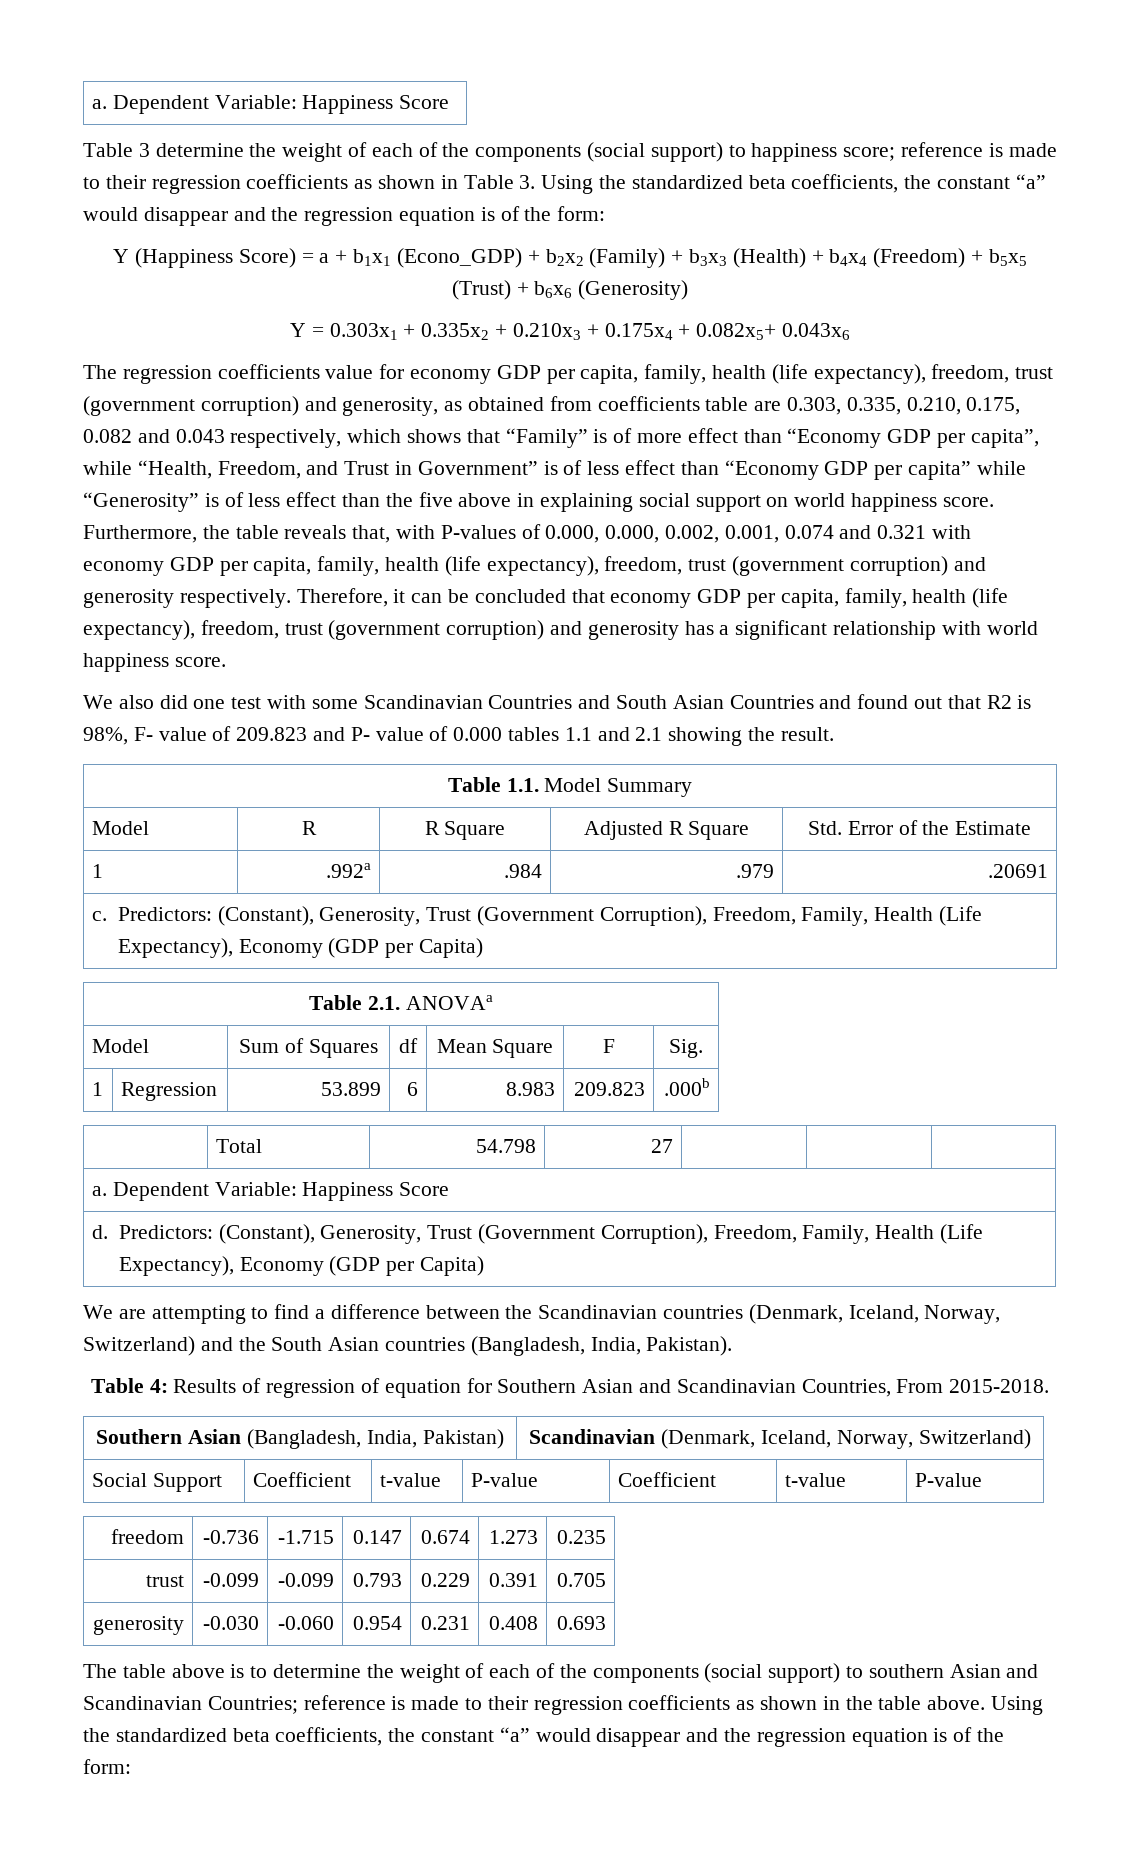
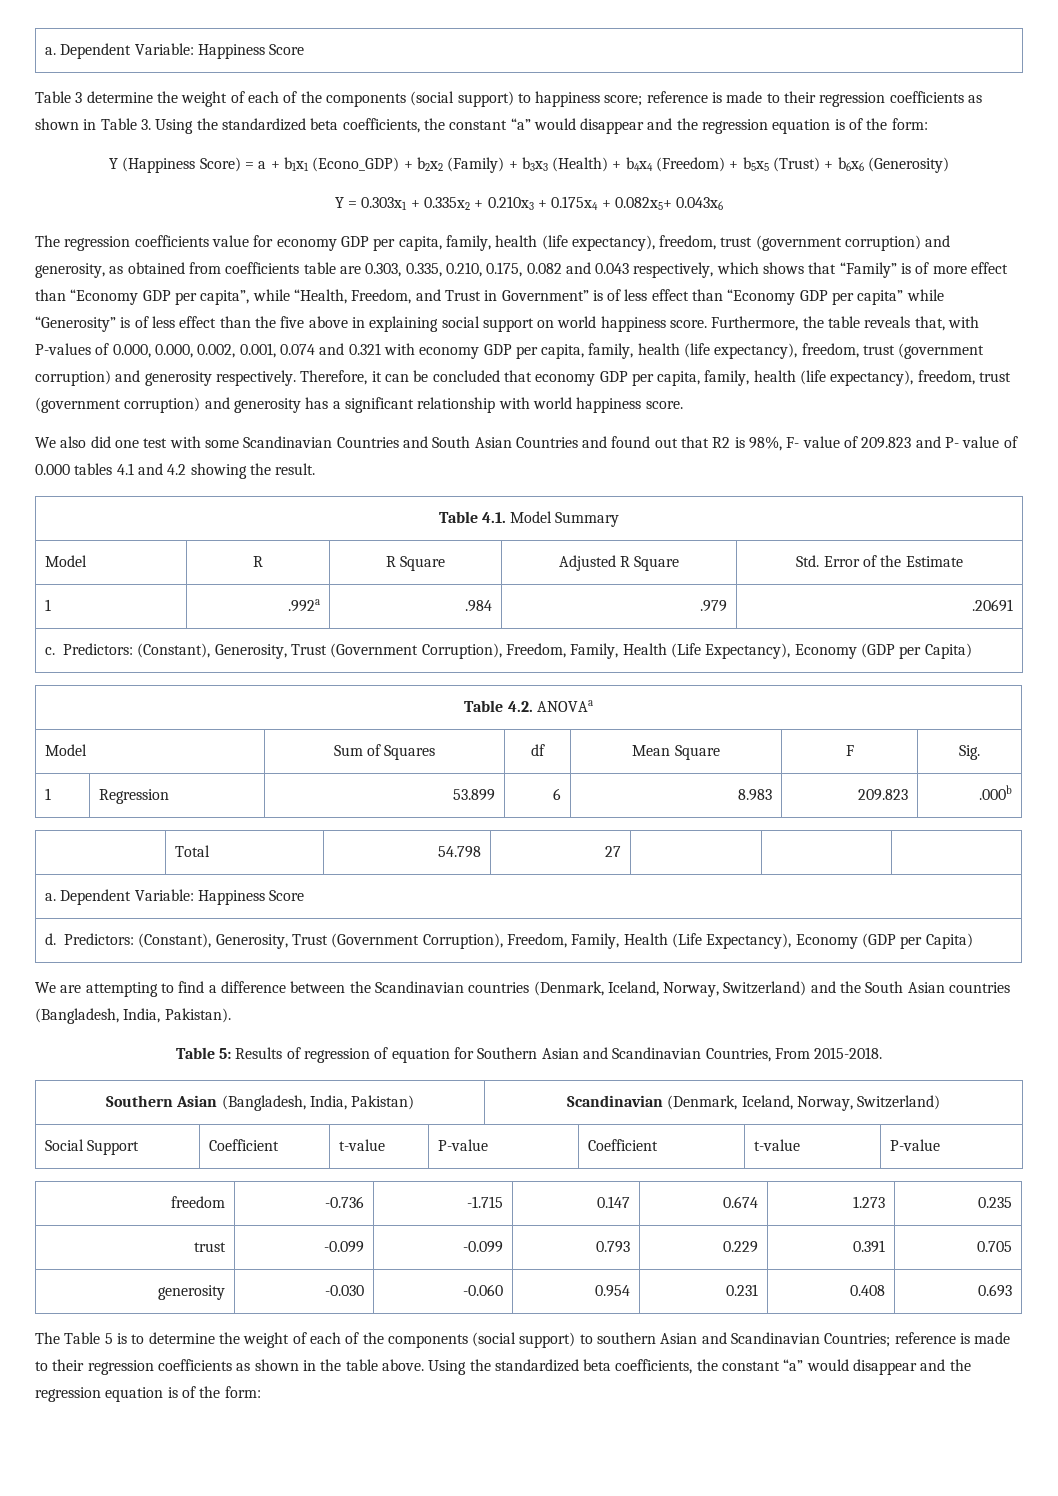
[564,727,663,741] 1.1 and 2.1 -> [116,463,187,475] 4.1 and 4.2
[506,778,539,792] 1.1. -> [481,512,506,523] 4.1.
[368,996,400,1010] 2.1. -> [507,701,533,712] 4.2.
[149,1379,168,1393] 4: -> [219,1048,232,1059] 5:
[122,1664,225,1678] table above -> [64,1332,113,1344] Table 5

